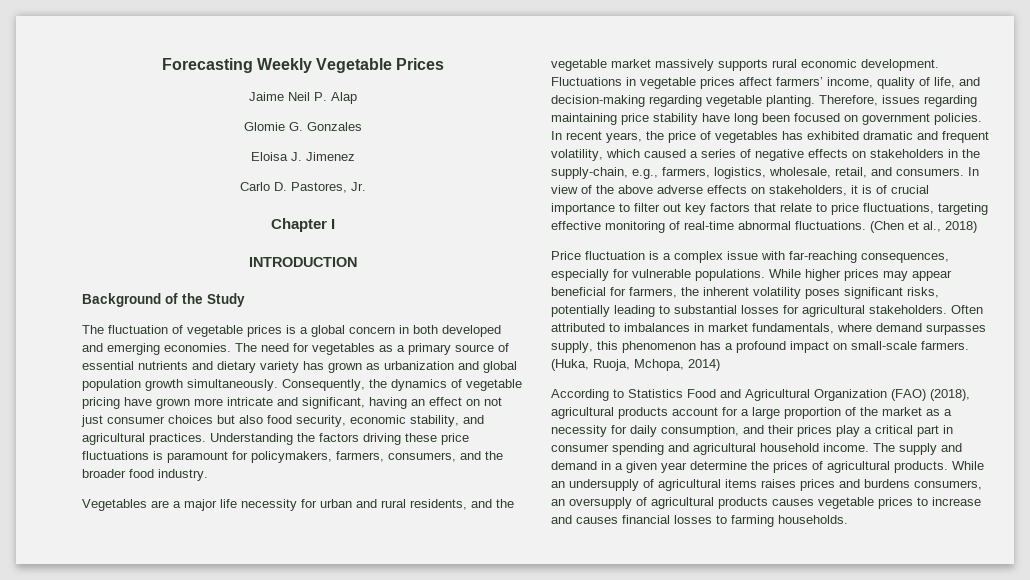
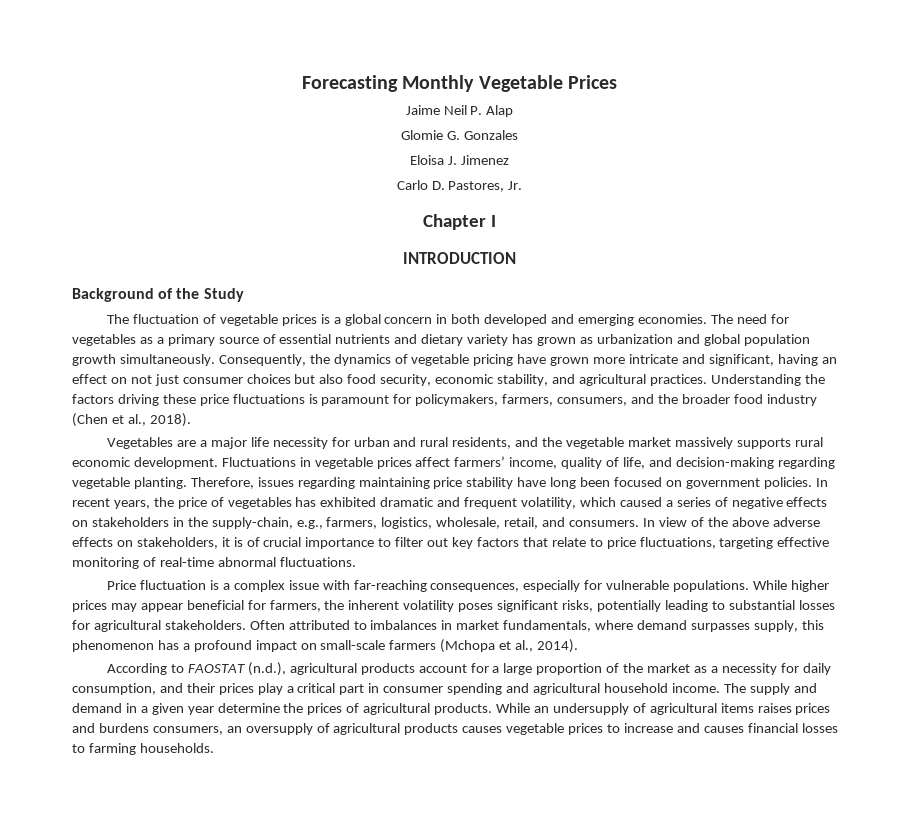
[256,58,312,73] Weekly -> [402,75,475,92] Monthly
[158,469,208,481] industry. -> [766,394,817,406] [72,413,191,427] industry (Chen et al., 2018).
[870,221,977,233] (Chen et al., 2018) -> (356, 562) none
[921,341,969,350] [551,359,720,371] [551,389,970,401] farmers. (Huka, Ruoja, Mchopa, 2014) // According to Statistics Food and Agricultural Organization (FAO) (2018), -> [389,639,579,653] [107,662,286,676] farmers (Mchopa et al., 2014). // According to FAOSTAT (n.d.),

